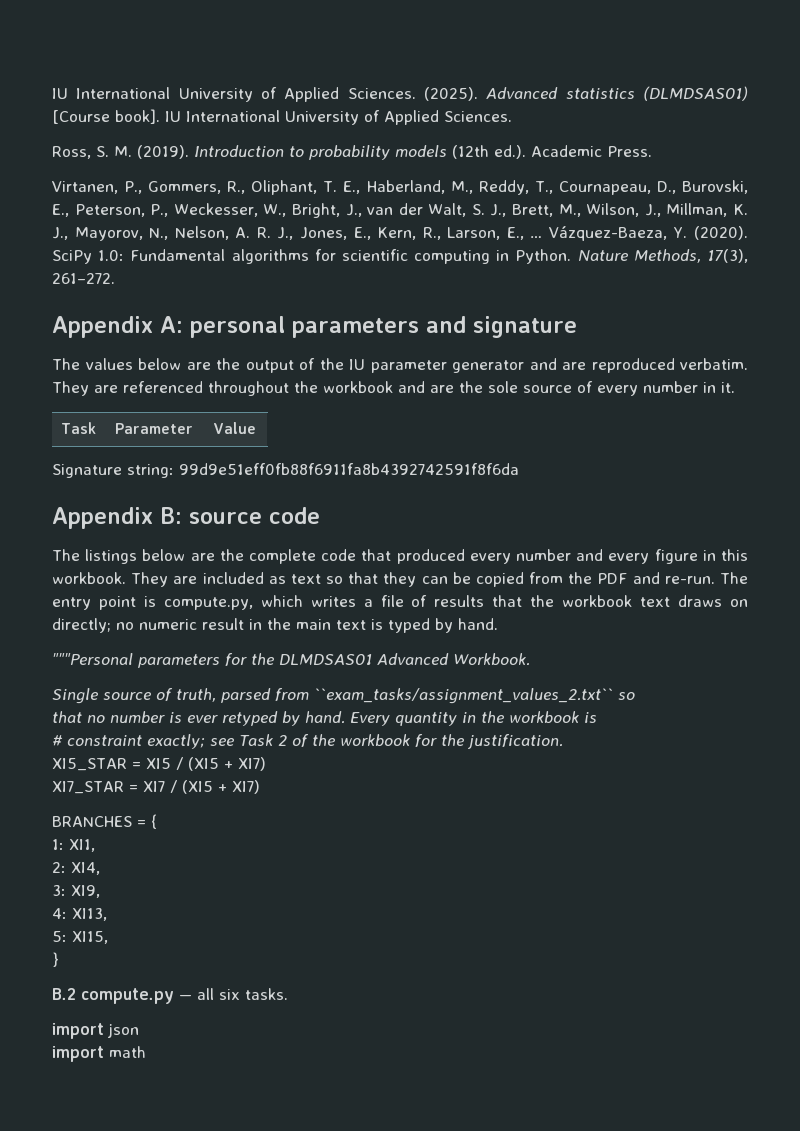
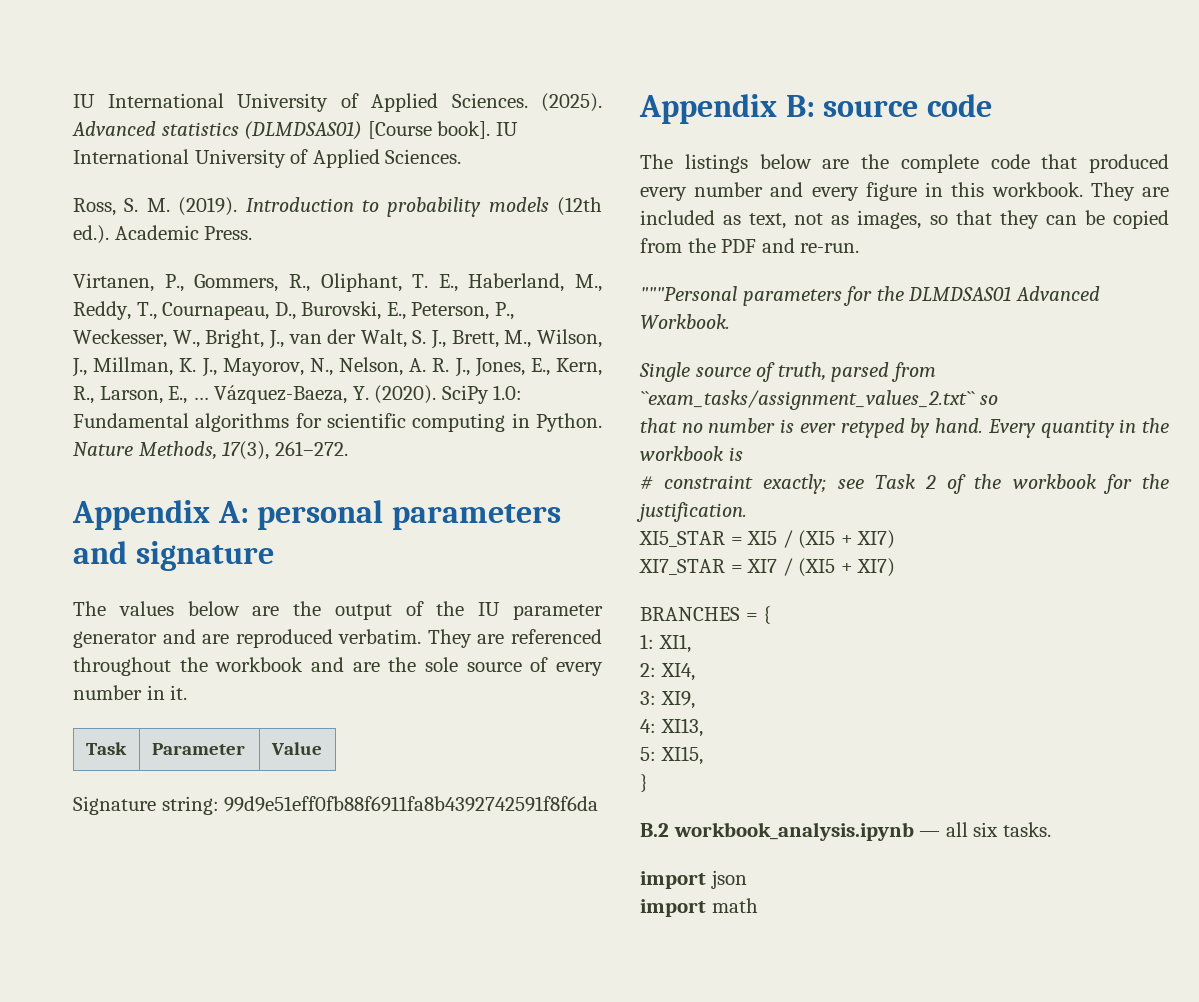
[290,574,321,584] text -> [749,210,922,229] text, not as images,
[719,572,748,584] [52,595,748,610] [52,618,498,633] The entry point is compute.py, which writes a file of results that the workbook text draws on directly; no numeric result in the main text is typed by hand. -> (860, 248) none
[81,988,174,1004] compute.py -> [673,822,914,841] workbook_analysis.ipynb

